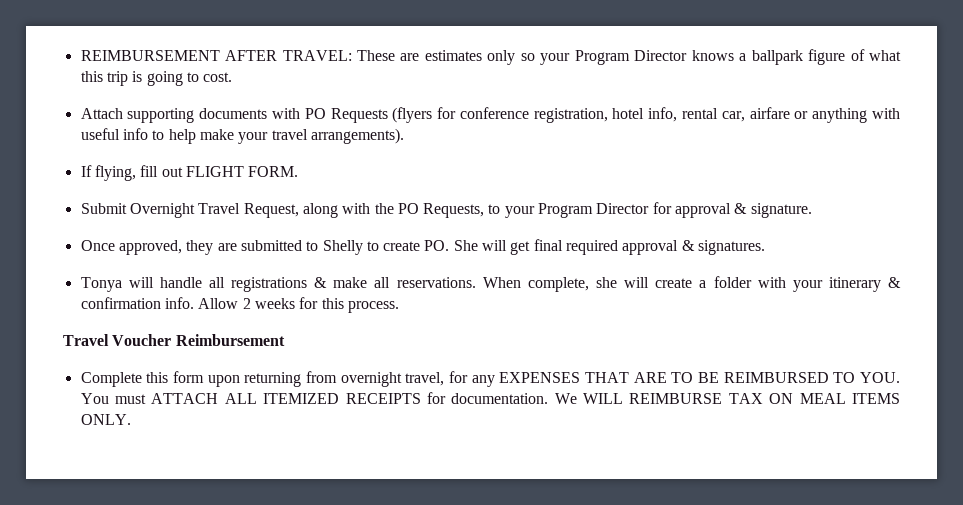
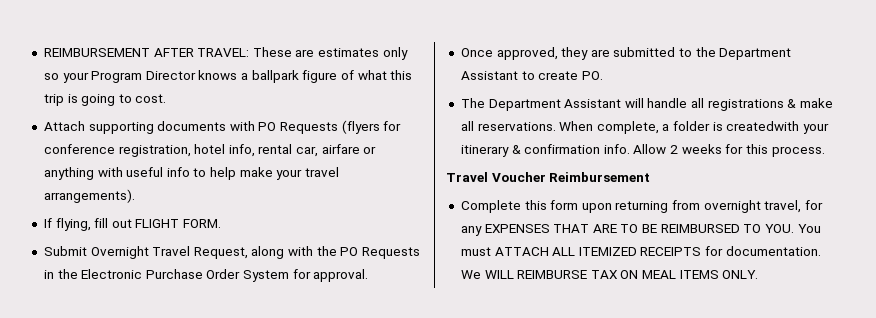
[423,202,812,218] Requests, to your Program Director for approval & signature. -> [362,247,421,259] [43,269,369,282] Requests in the Electronic Purchase Order System for approval.
[322,240,363,255] Shelly -> [695,47,792,60] [460,71,518,80] the Department Assistant
[453,239,766,255] [80,277,122,292] She will get final required approval & signatures. // Tonya -> [460,98,622,111] // The Department Assistant
[595,276,786,288] she will create a folder with -> [662,121,800,131] a folder is createdwith

